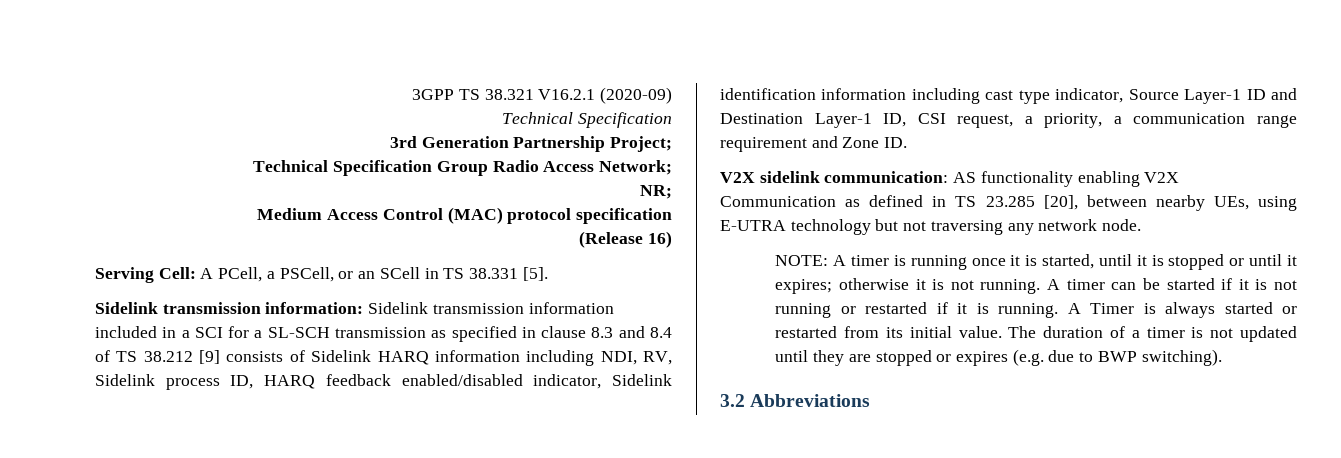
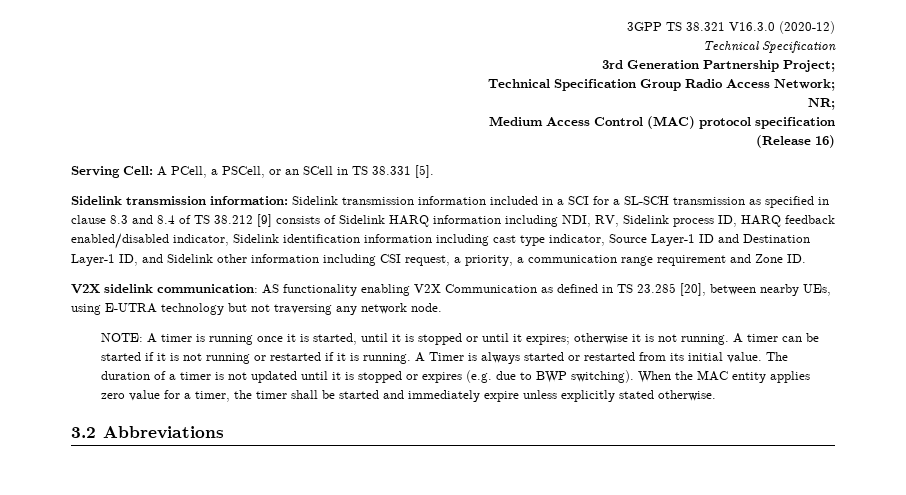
[538,87,673,104] V16.2.1 (2020-09) -> [729,21,835,34] V16.3.0 (2020-12)
(907, 120) none -> [142,254,376,266] and Sidelink other information including
[813,350,871,366] they are -> [331,372,354,380] it is
(1222, 357) none -> [637,370,810,383] [100,390,716,402] When the MAC entity applies zero value for a timer, the timer shall be started and immediately expire unless explicitly stated otherwise.

